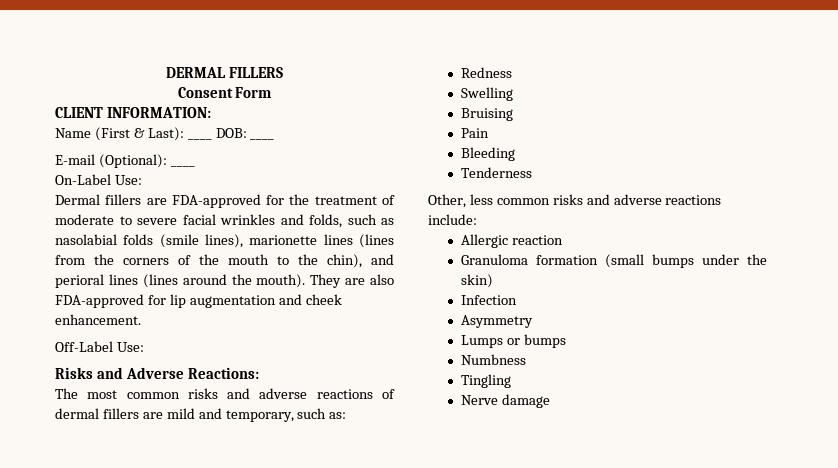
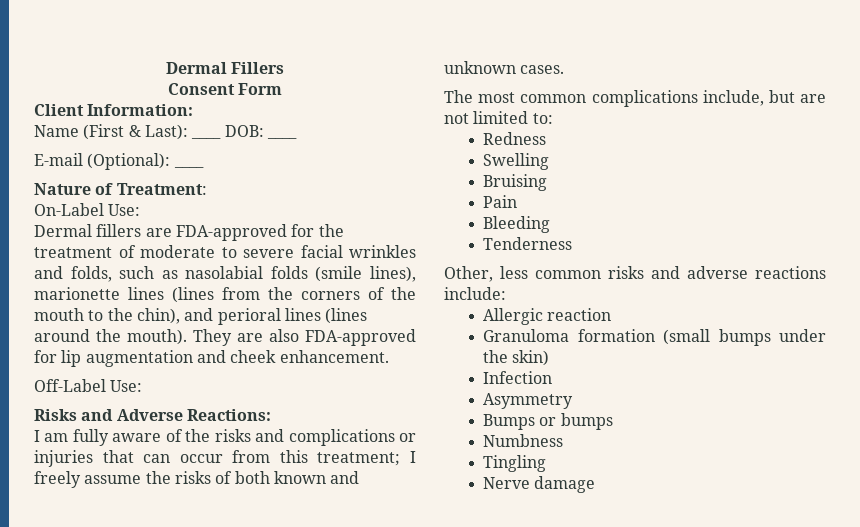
[166,67,283,78] DERMAL FILLERS -> [165,62,285,74] Dermal Fillers
[55,107,211,118] CLIENT INFORMATION: -> [34,104,194,116] Client Information:
(195, 166) none -> [34,183,207,195] // Nature of Treatment:
[55,388,395,399] [55,408,347,422] The most common risks and adverse reactions of dermal fillers are mild and temporary, such as: -> [34,429,417,446] [34,450,416,467] [34,471,360,488] [444,61,565,74] [444,90,826,107] [444,111,553,124] I am fully aware of the risks and complications or injuries that can occur from this treatment; I freely assume the risks of both known and unknown cases. // The most common complications include, but are not limited to:
[461,335,504,348] Lumps -> [483,414,536,430] Bumps

